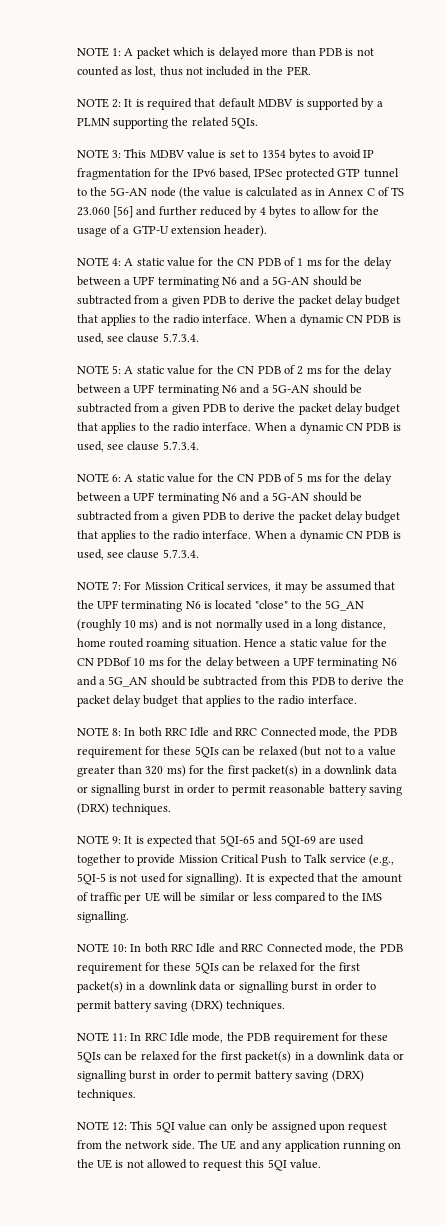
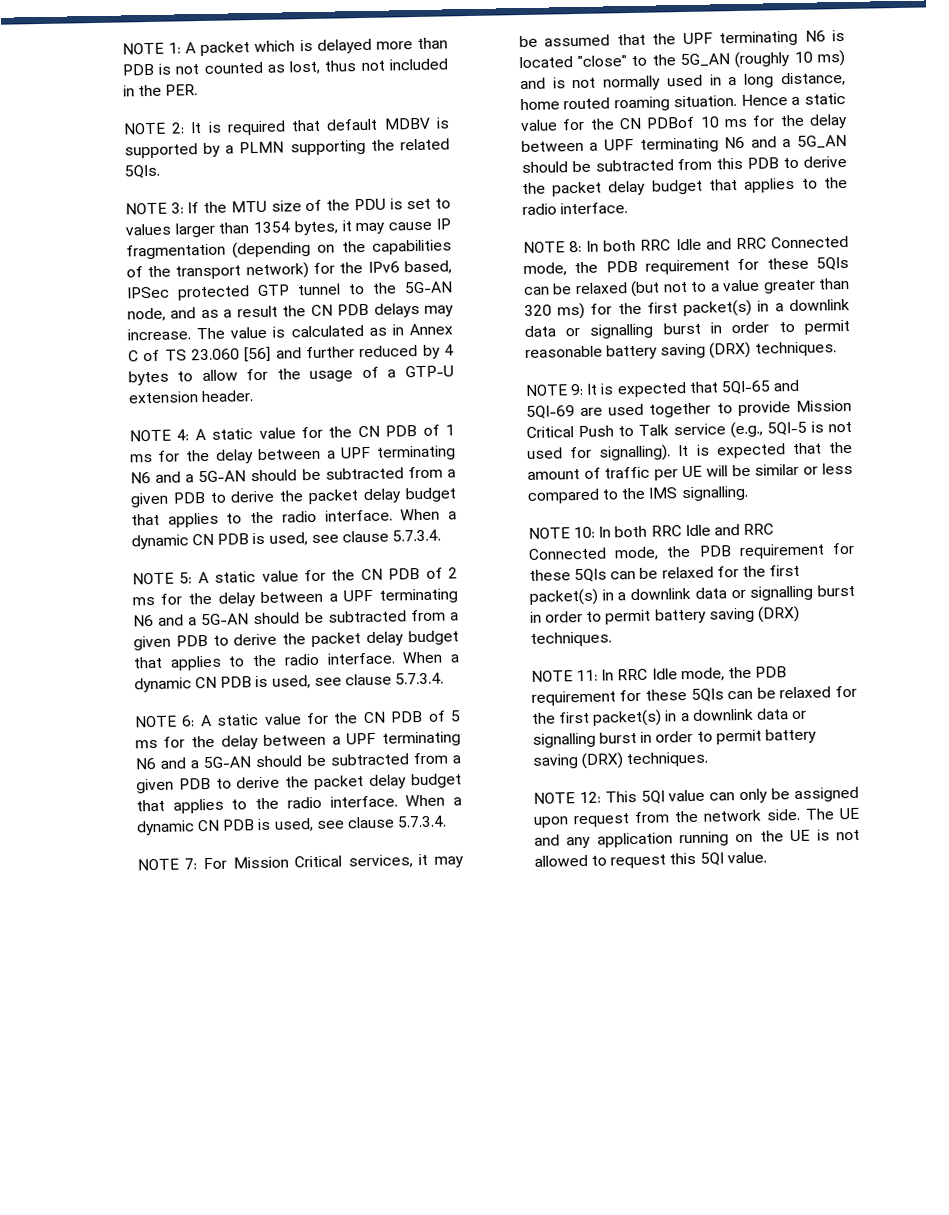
[124,149,375,161] [76,168,151,180] This MDBV value is set to 1354 bytes to avoid IP fragmentation -> [187,198,451,214] [124,218,451,238] [125,239,452,260] [125,262,309,280] If the MTU size of the PDU is set to values larger than 1354 bytes, it may cause IP fragmentation (depending on the capabilities of the transport network)
[150,187,201,199] node (the -> [126,302,454,322] [126,327,226,341] node, and as a result the CN PDB delays may increase. The
[224,225,268,237] header). -> [201,390,255,403] header.

